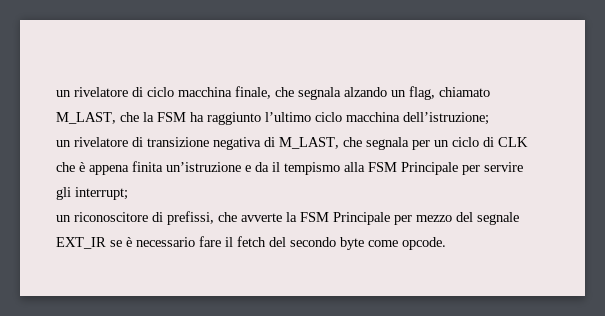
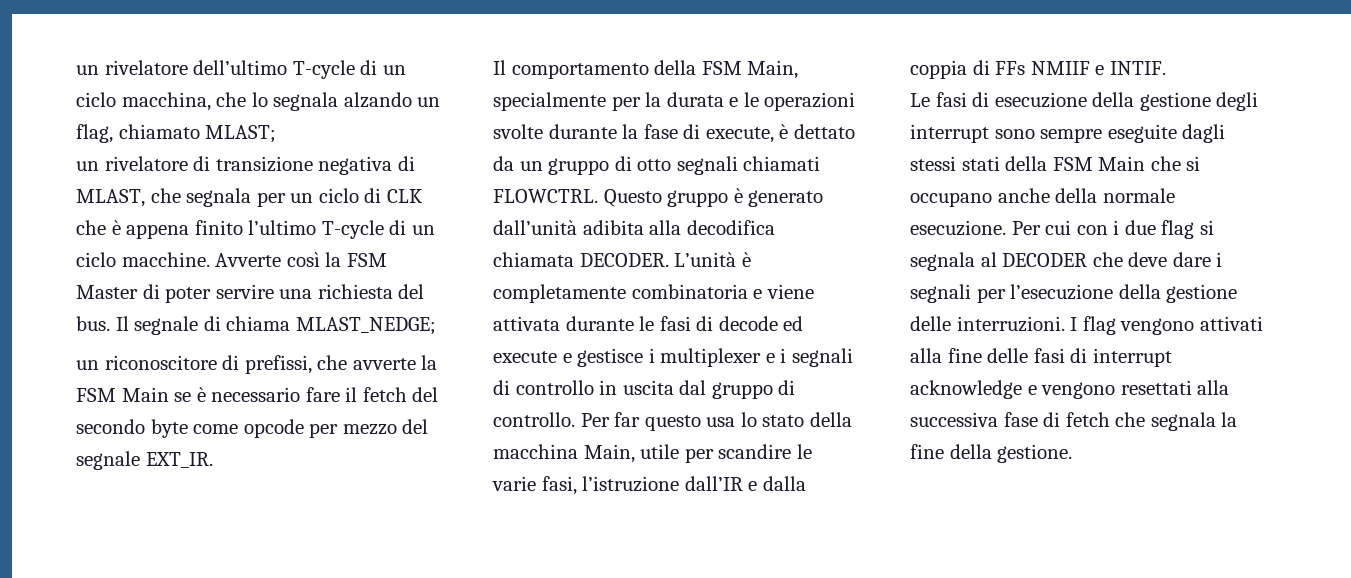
[56,86,294,99] un rivelatore di ciclo macchina finale, che -> [76,60,406,79] [76,92,268,111] un rivelatore dell’ultimo T-cycle di un ciclo macchina, che lo
[56,112,489,125] M_LAST, che la FSM ha raggiunto l’ultimo ciclo macchina dell’istruzione; -> [205,125,277,143] MLAST;
[279,137,339,149] M_LAST, -> [76,189,145,207] MLAST,
[132,161,523,175] [56,187,128,200] finita un’istruzione e da il tempismo alla FSM Principale per servire gli interrupt; -> [194,220,435,239] [76,252,387,267] [76,284,425,303] [76,316,436,335] finito l’ultimo T-cycle di un ciclo macchine. Avverte così la FSM Master di poter servire una richiesta del bus. Il segnale di chiama MLAST_NEDGE;
[333,212,519,225] [56,237,106,249] Principale per mezzo del segnale EXT_IR -> [121,387,169,402] Main
[402,237,446,250] opcode. -> [243,419,429,438] [76,451,213,470] [493,60,799,79] [493,92,856,111] [493,124,855,143] [493,156,821,175] [493,188,824,207] [493,220,775,235] [493,252,751,267] [493,284,814,303] [493,316,804,331] [493,348,853,367] [493,380,796,399] [493,412,852,431] [493,444,812,463] [492,476,806,495] [910,60,1166,79] [910,92,1259,111] [910,124,1226,143] [910,156,1201,171] [910,188,1175,207] [910,220,1214,239] [910,252,1223,271] [910,284,1238,303] [910,316,1263,335] [910,348,1172,367] [910,380,1230,399] [910,412,1238,431] [910,444,1073,463] opcode per mezzo del segnale EXT_IR. // Il comportamento della FSM Main, specialmente per la durata e le operazioni svolte durante la fase di execute, è dettato da un gruppo di otto segnali chiamati FLOWCTRL. Questo gruppo è generato dall’unità adibita alla decodifica chiamata DECODER. L’unità è completamente combinatoria e viene attivata durante le fasi di decode ed execute e gestisce i multiplexer e i segnali di controllo in uscita dal gruppo di controllo. Per far questo usa lo stato della macchina Main, utile per scandire le varie fasi, l’istruzione dall’IR e dalla coppia di FFs NMIIF e INTIF. // Le fasi di esecuzione della gestione degli interrupt sono sempre eseguite dagli stessi stati della FSM Main che si occupano anche della normale esecuzione. Per cui con i due flag si segnala al DECODER che deve dare i segnali per l’esecuzione della gestione delle interruzioni. I flag vengono attivati alla fine delle fasi di interrupt acknowledge e vengono resettati alla successiva fase di fetch che segnala la fine della gestione.

